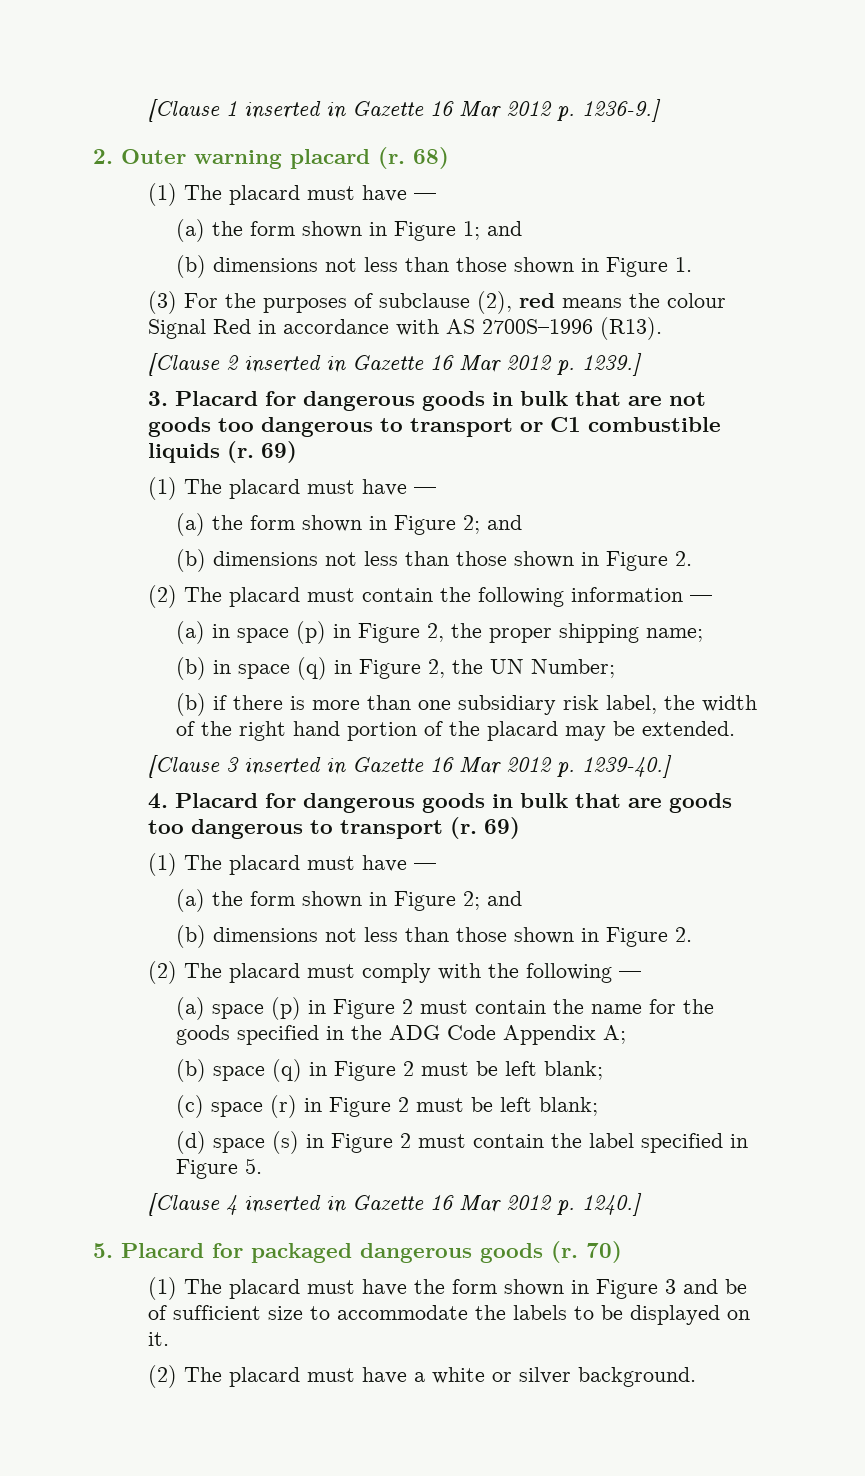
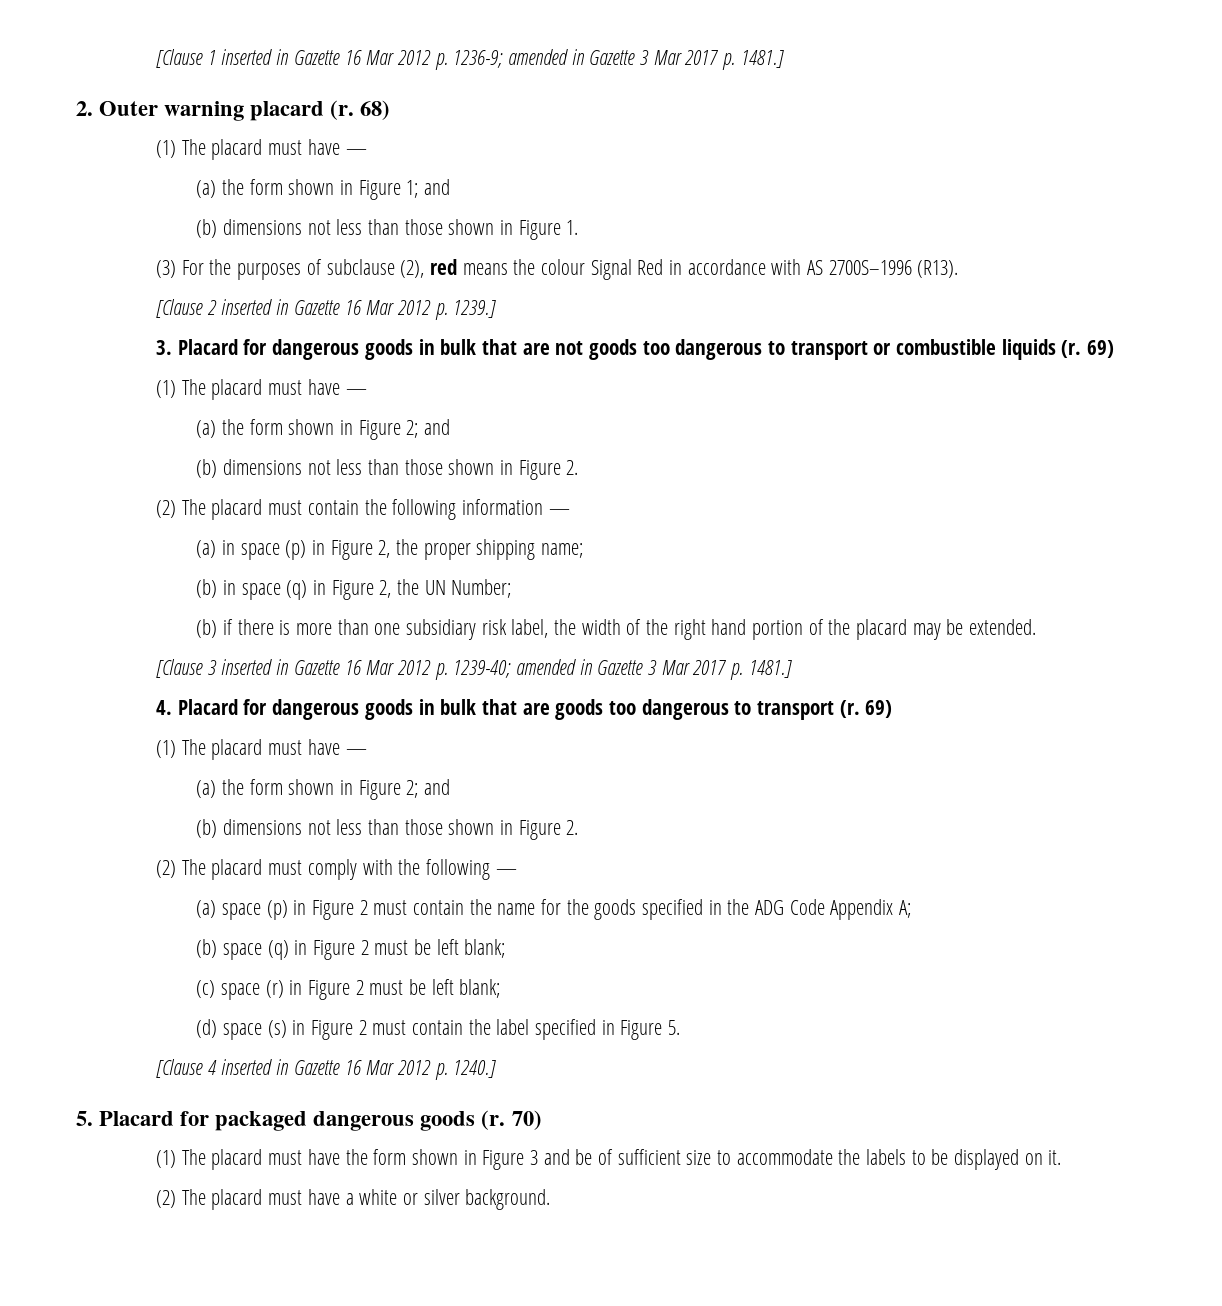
[582,99,662,122] 1236-9.] -> [453,49,784,70] 1236-9; amended in Gazette 3 Mar 2017 p. 1481.]
[550,417,582,432] C1 -> (892, 349) none
[582,755,673,778] 1239-40.] -> [453,659,792,680] 1239-40; amended in Gazette 3 Mar 2017 p. 1481.]

